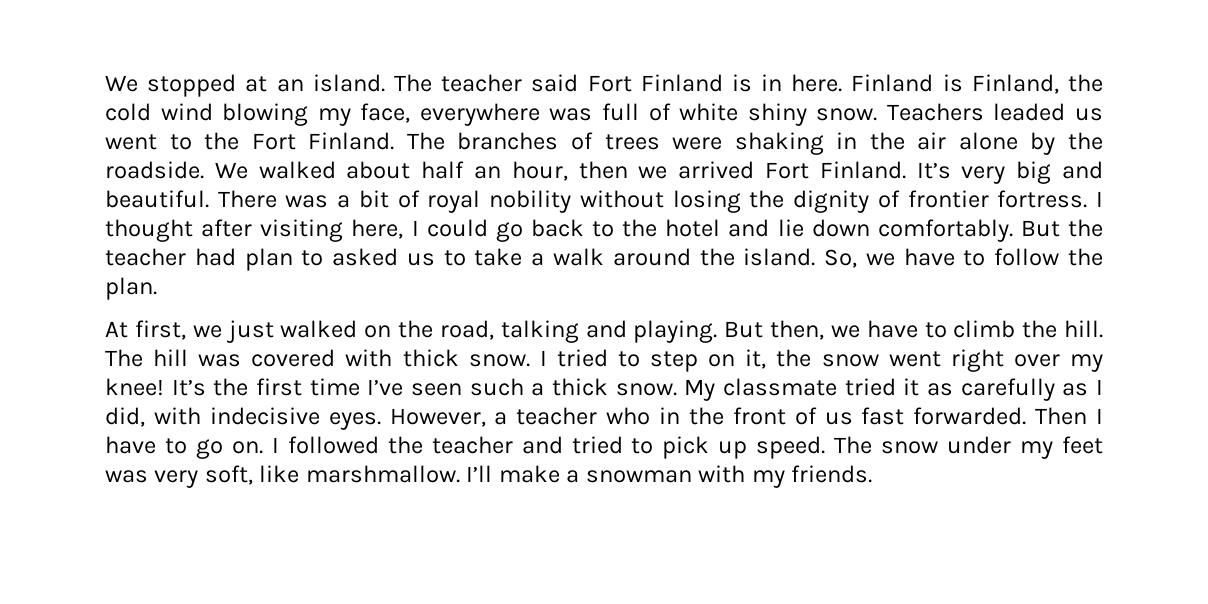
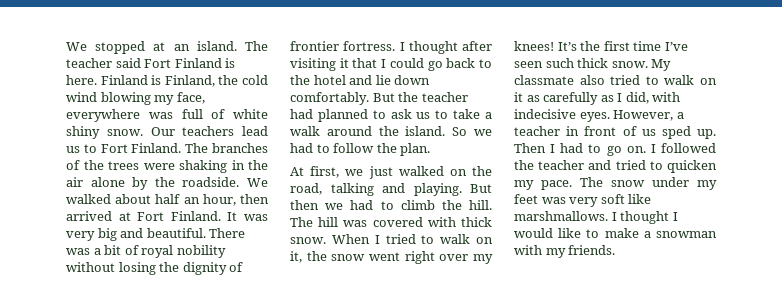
[761,74,783,91] in -> (236, 63) none
[886,103,1103,121] [105,132,240,150] Teachers leaded us went to the -> [150,126,268,136] [66,144,97,153] Our teachers lead us to
(593, 141) none -> [83,160,104,170] the
[638,161,951,179] we arrived Fort Finland. It’s -> [66,211,268,221] arrived at Fort Finland. It was
[351,219,404,239] here, -> [339,58,378,68] it that
[244,248,399,271] plan to asked -> [317,109,412,122] planned to ask
[824,248,955,268] So, we have -> [452,127,492,136] [290,143,313,153] So we had
[770,320,918,340] then, we have -> [290,200,374,210] then we had
(530, 360) none -> [331,234,370,244] When
[650,351,699,372] step -> [440,234,471,244] walk
[105,378,164,396] knee! -> [514,41,554,51] knees!
[531,383,545,396] a -> (574, 63) none
[844,378,896,396] tried -> [579,75,717,85] also tried to walk on
[606,407,724,425] who in the -> [566,126,580,136] in
[861,407,1027,425] fast forwarded. -> [661,126,716,139] sped up.
[105,436,156,454] have -> [560,143,584,153] had
[662,436,826,459] pick up speed. -> [667,160,717,173] [514,180,572,190] quicken my pace.
[204,465,493,485] soft, like marshmallow. I’ll -> [600,194,652,204] [514,211,678,224] [514,228,600,238] soft like marshmallows. I thought I would like to

